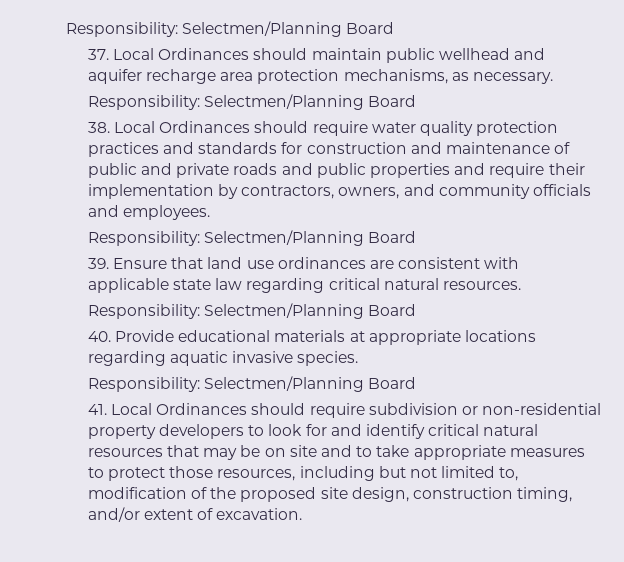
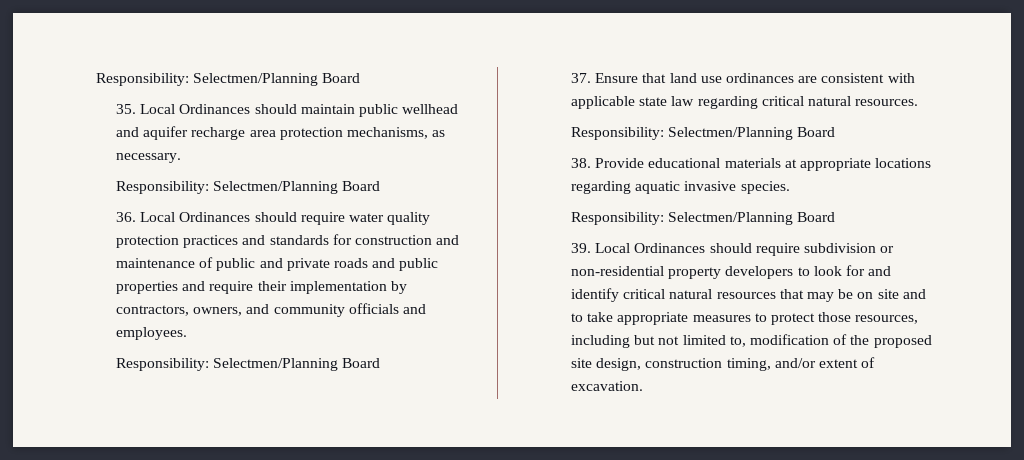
[65,21,394,37] [87,49,109,60] Responsibility: Selectmen/Planning Board // 37. -> [95,73,361,86] [116,104,137,114] Responsibility: Selectmen/Planning Board // 35.
[87,122,110,133] 38. -> [116,212,137,222] 36.
[87,258,109,269] 39. -> [571,73,592,83] 37.
[87,331,111,342] 40. -> [571,158,592,168] 38.
[87,404,107,415] 41. -> [571,243,592,253] 39.

